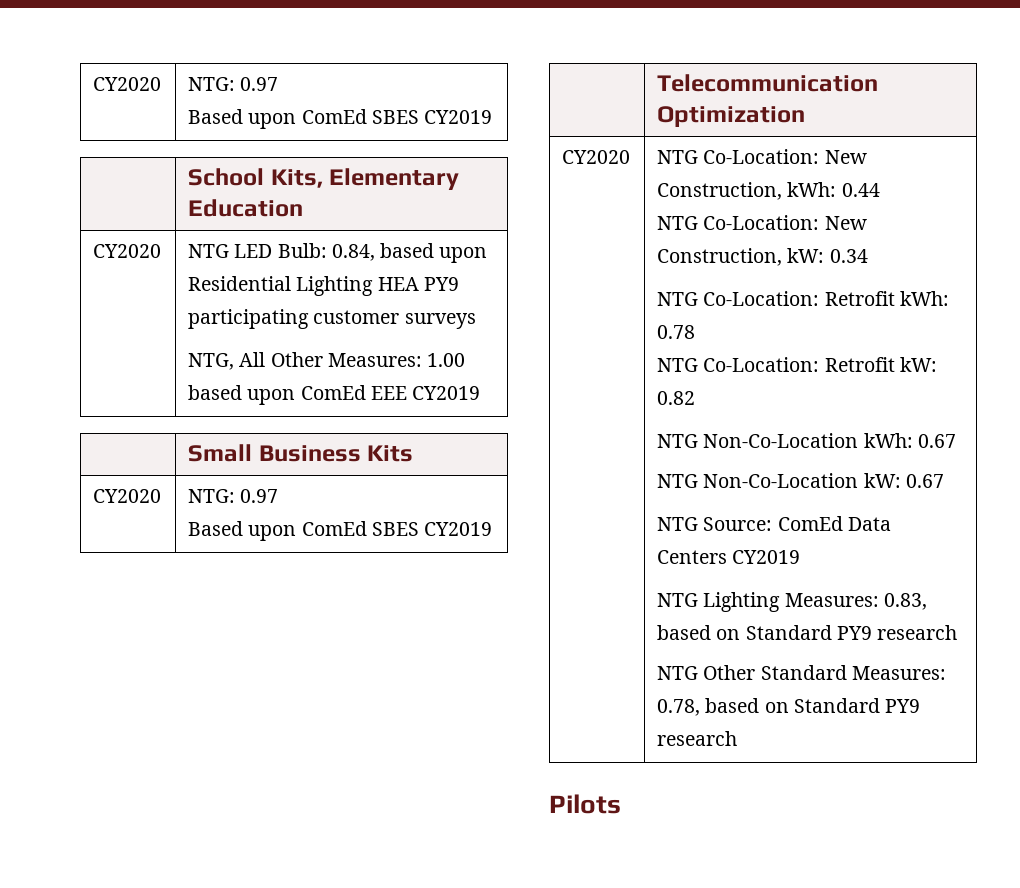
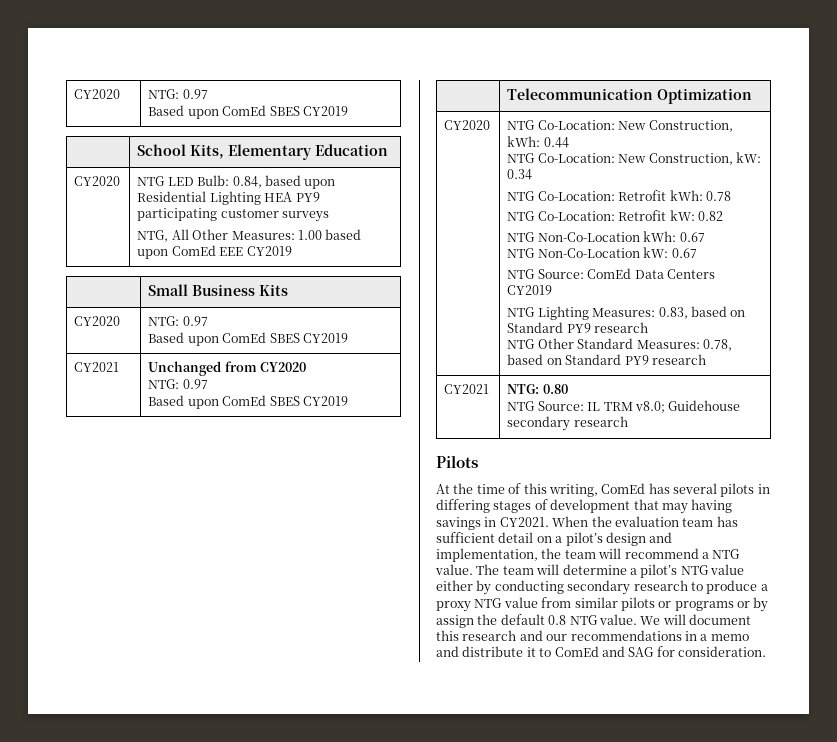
(493, 529) none -> [74,362,120,372] [148,361,307,376] [148,379,208,389] [148,395,348,409] // CY2021 | Unchanged from CY2020 // NTG: 0.97 // Based upon ComEd SBES CY2019
[549,794,621,814] // Pilots -> [444,384,490,394] [507,384,568,394] [507,400,741,413] [507,416,628,431] [436,455,478,468] [436,483,770,497] [436,499,733,514] [436,516,738,530] [436,532,673,546] [436,548,741,562] [435,564,744,578] [436,580,768,595] [436,597,769,612] [436,614,751,628] [436,630,749,641] [436,646,766,657] // CY2021 | NTG: 0.80 // NTG Source: IL TRM v8.0; Guidehouse secondary research // Pilots // At the time of this writing, ComEd has several pilots in differing stages of development that may having savings in CY2021. When the evaluation team has sufficient detail on a pilot’s design and implementation, the team will recommend a NTG value. The team will determine a pilot’s NTG value either by conducting secondary research to produce a proxy NTG value from similar pilots or programs or by assign the default 0.8 NTG value. We will document this research and our recommendations in a memo and distribute it to ComEd and SAG for consideration.

